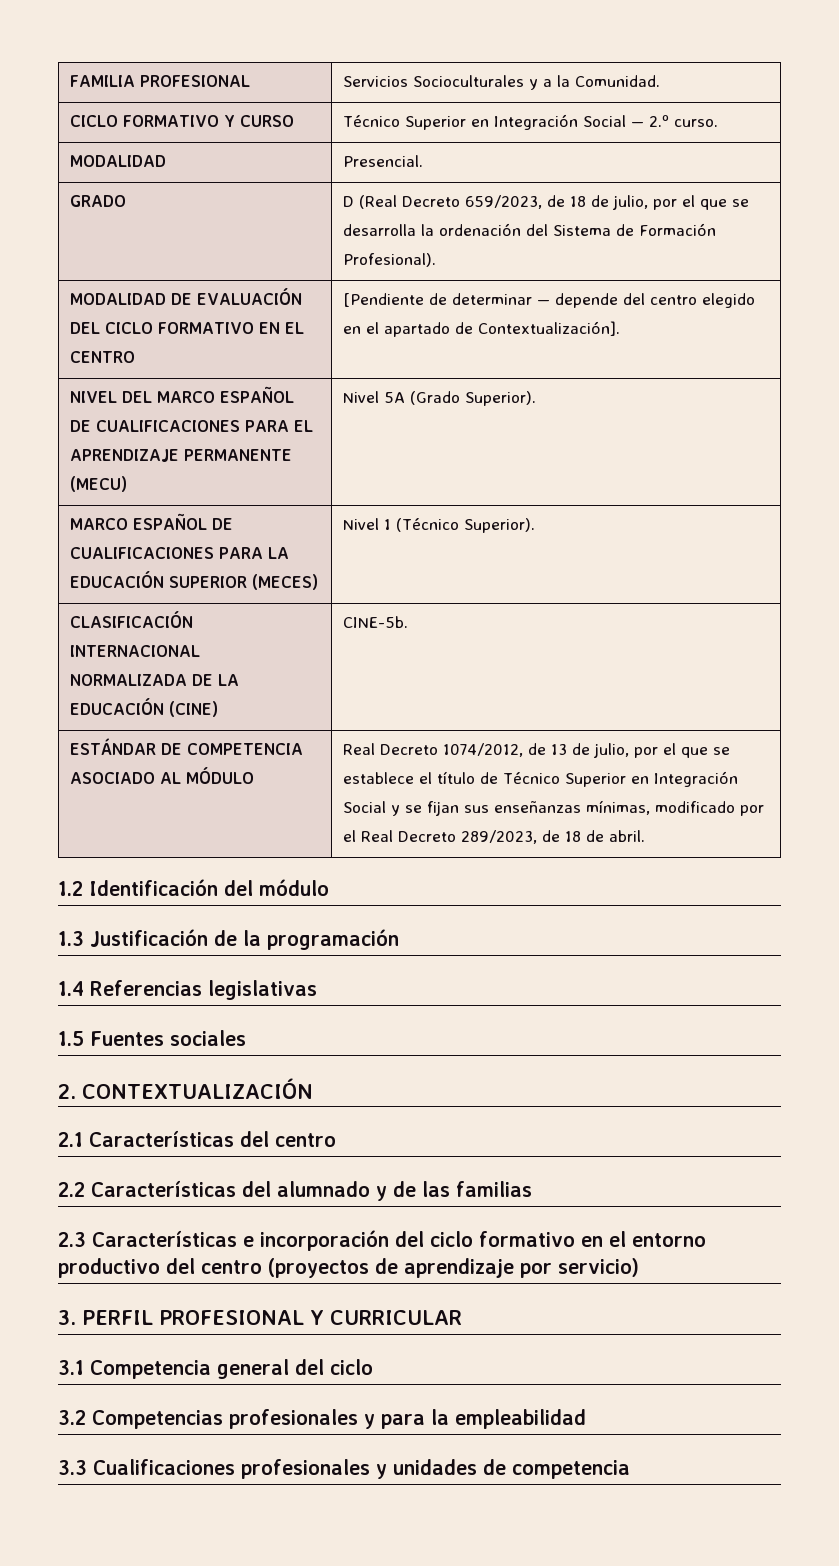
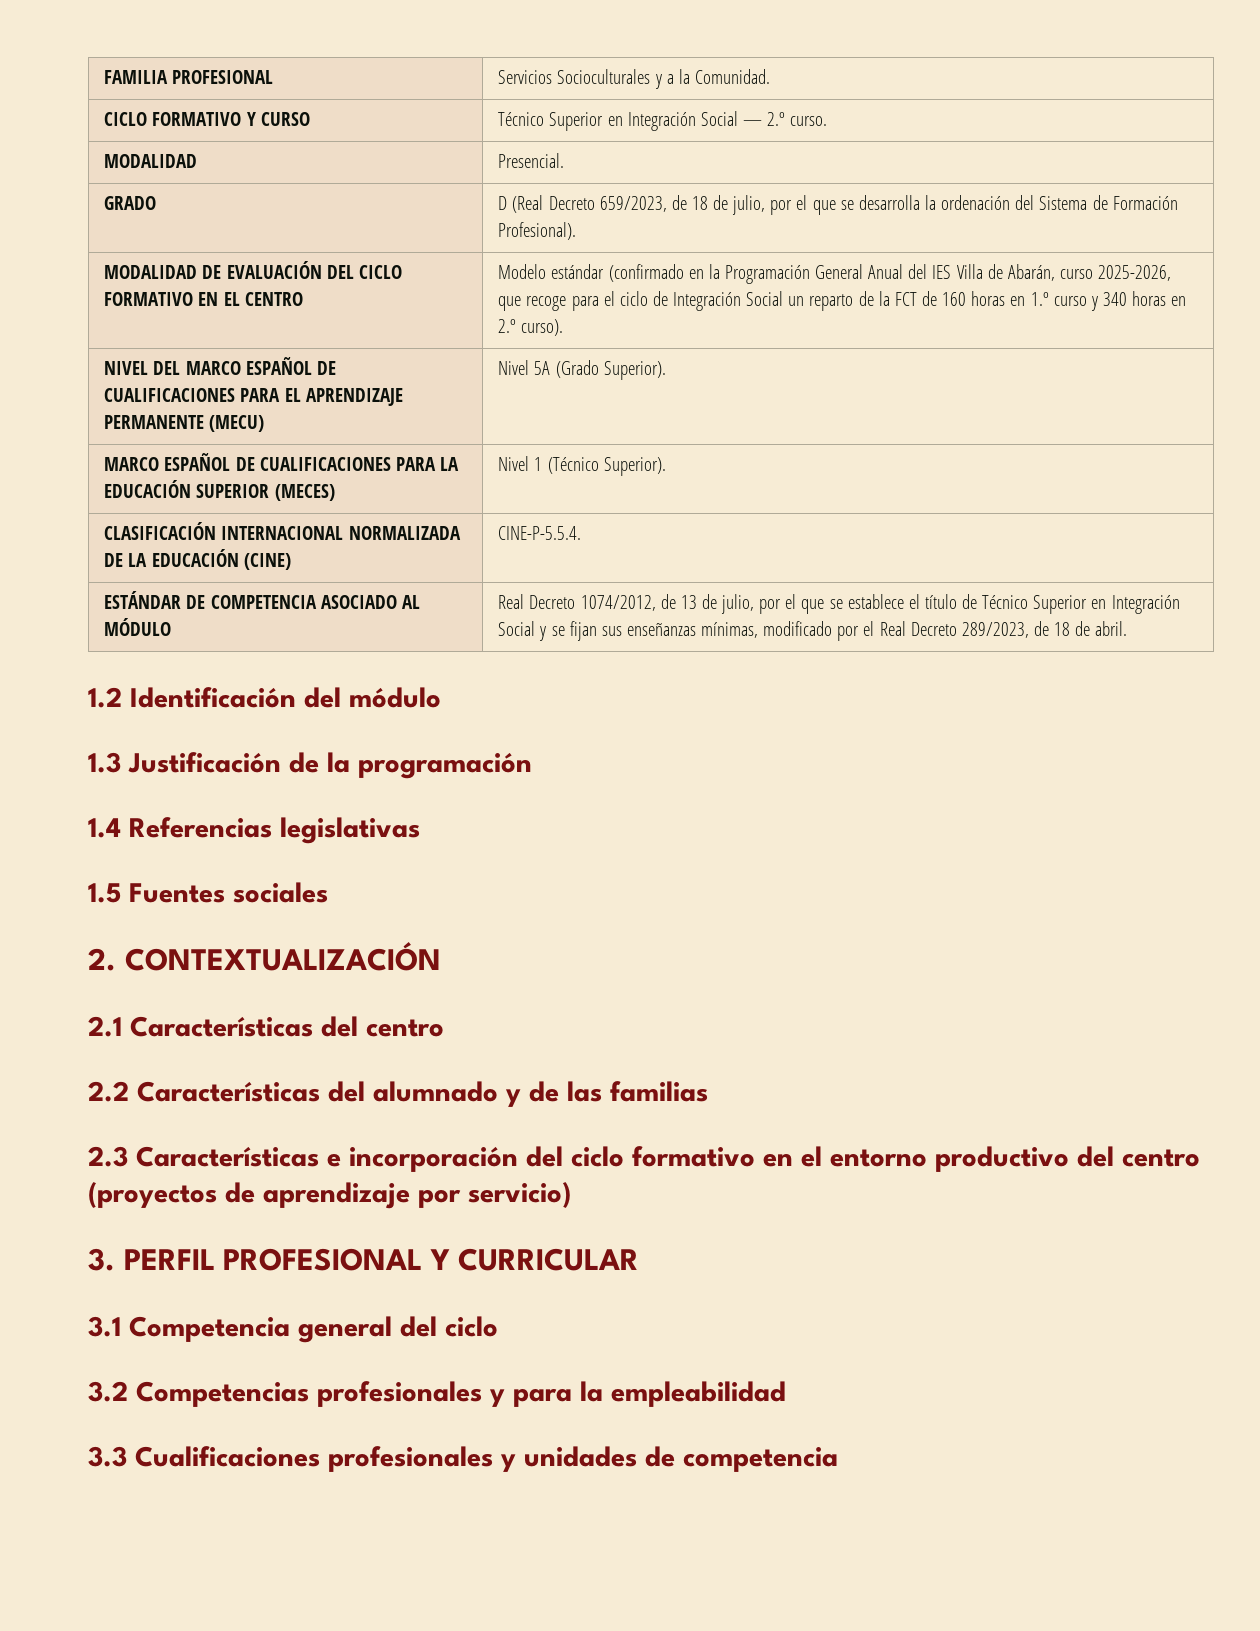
[343,293,756,308] [343,321,621,337] [Pendiente de determinar — depende del centro elegido en el apartado de Contextualización]. -> [498,264,1172,284] [498,291,1187,311] [498,319,564,336] Modelo estándar (confirmado en la Programación General Anual del IES Villa de Abarán, curso 2025-2026, que recoge para el ciclo de Integración Social un reparto de la FCT de 160 horas en 1.º curso y 340 horas en 2.º curso).
[343,616,409,628] CINE-5b. -> [498,526,582,540] CINE-P-5.5.4.

